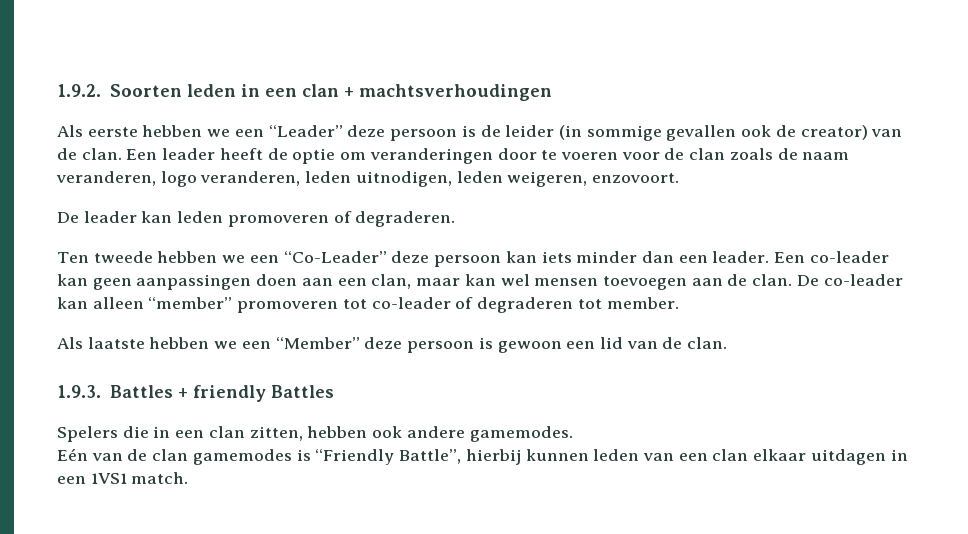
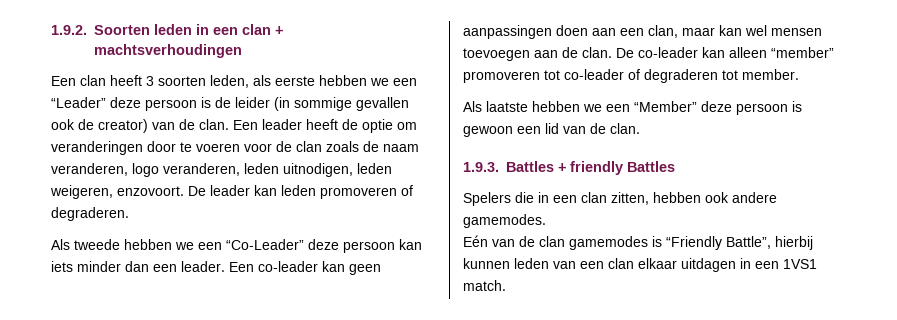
[57,125,83,137] Als -> [51,75,271,88] Een clan heeft 3 soorten leden, als
(680, 178) // -> (184, 191) none
[57,252,89,263] Ten -> [51,239,70,250] Als

